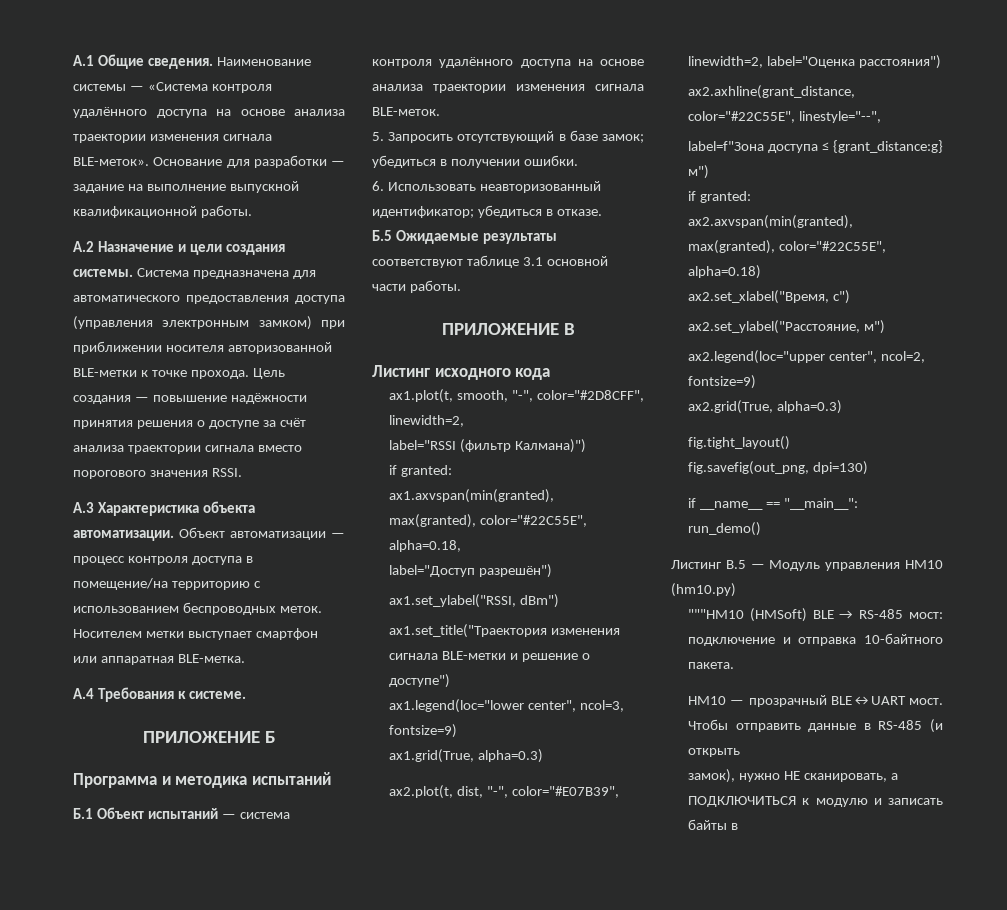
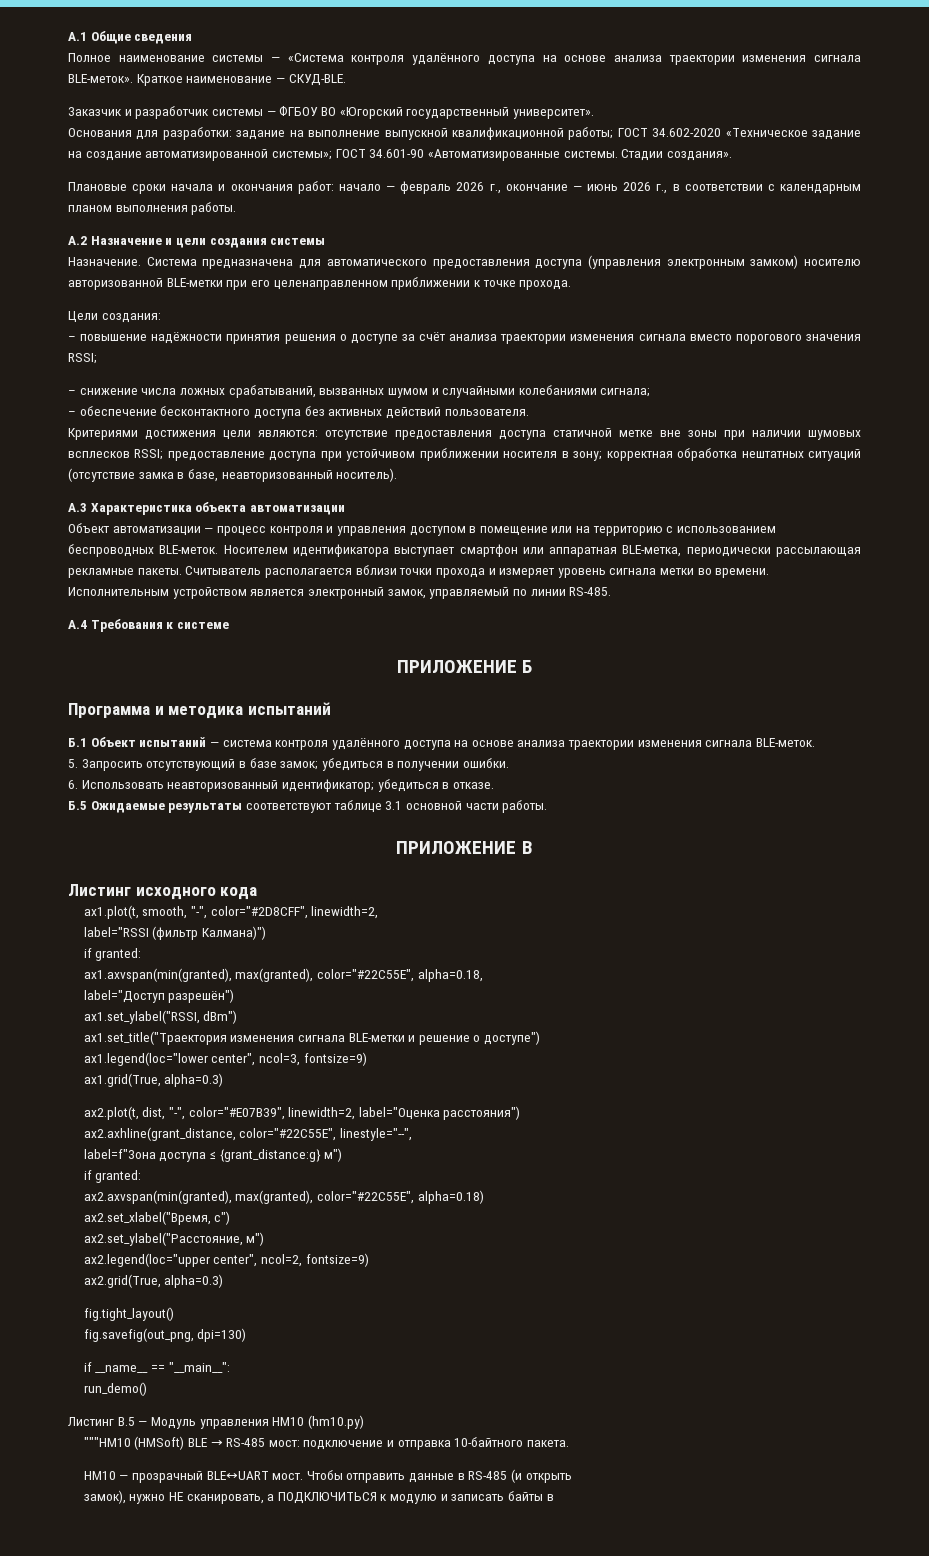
[147,57,311,69] сведения. Наименование -> [134,34,193,44] [68,53,205,62] сведения // Полное наименование
[153,155,345,168] Основание для разработки — -> [136,74,346,86] [68,106,594,119] [68,127,232,140] Краткое наименование — СКУД-BLE. // Заказчик и разработчик системы — ФГБОУ ВО «Югорский государственный университет». // Основания для разработки:
(197, 212) none -> [568,127,861,140] [68,149,732,161] [68,181,861,194] [68,205,188,212] работы; ГОСТ 34.602-2020 «Техническое задание на создание автоматизированной системы»; ГОСТ 34.601-90 «Автоматизированные системы. Стадии создания». // Плановые сроки начала и окончания работ: начало — февраль 2026 г., окончание — июнь 2026 г., в соответствии с календарным планом выполнения
[73,269,133,277] системы. -> [270,238,326,245] [68,257,141,266] системы // Назначение.
[321,320,345,329] [73,341,332,354] [73,368,137,377] при приближении носителя авторизованной BLE-метки -> [804,259,862,266] [68,277,471,290] носителю авторизованной BLE-метки при его целенаправленном приближении
[252,368,285,379] [73,395,149,404] Цель создания — -> [68,311,161,323] [68,336,76,341] // Цели создания: // –
(201, 449) none -> [570,334,635,341] изменения
[211,468,242,477] RSSI. -> [68,353,97,364] [68,385,651,398] [68,406,529,419] [68,428,861,440] [68,448,861,461] [68,468,398,482] RSSI; // – снижение числа ложных срабатываний, вызванных шумом и случайными колебаниями сигнала; // – обеспечение бесконтактного доступа без активных действий пользователя. // Критериями достижения цели являются: отсутствие предоставления доступа статичной метке вне зоны при наличии шумовых всплесков RSSI; предоставление доступа при устойчивом приближении носителя в зону; корректная обработка нештатных ситуаций (отсутствие замка в базе, неавторизованный носитель).
[73,530,174,541] автоматизации. -> [249,505,345,515] автоматизации //
[191,556,253,565] [73,578,168,590] доступа в помещение/на -> [326,526,591,536] и управления доступом в помещение или на
[279,606,322,613] [73,629,184,638] меток. Носителем метки -> [159,544,389,557] BLE-меток. Носителем идентификатора
[177,654,245,663] BLE-метка. -> [622,545,861,557] [68,565,770,578] [68,587,612,599] BLE-метка, периодически рассылающая рекламные пакеты. Считыватель располагается вблизи точки прохода и измеряет уровень сигнала метки во времени. Исполнительным устройством является электронный замок, управляемый по линии RS-485.
[188,691,246,699] системе. -> [176,622,229,629] системе

